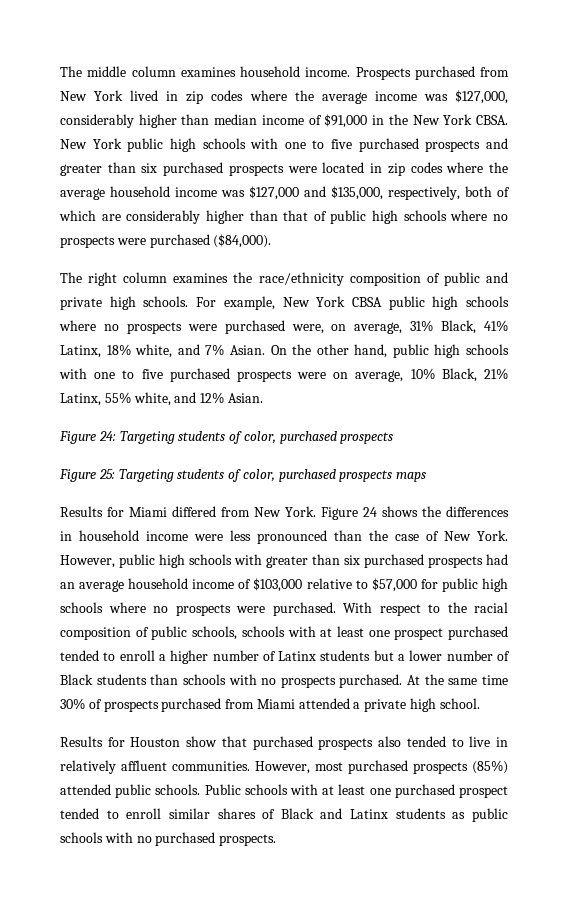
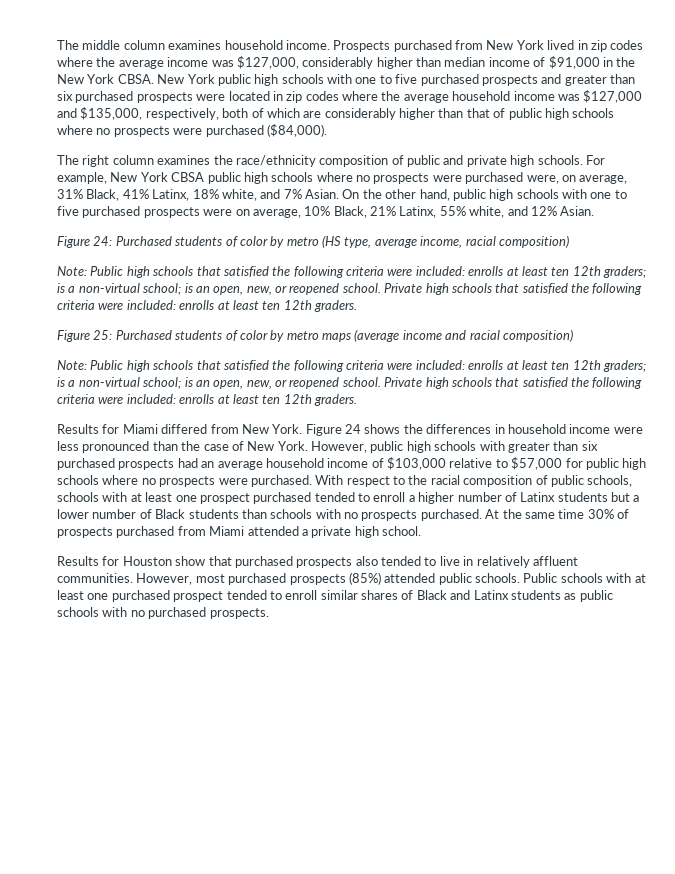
[119,431,394,444] Targeting students of color, purchased prospects -> [115,235,569,248] [57,266,646,278] [57,283,643,295] [57,300,357,312] Purchased students of color by metro (HS type, average income, racial composition) // Note: Public high schools that satisfied the following criteria were included: enrolls at least ten 12th graders; is a non-virtual school; is an open, new, or reopened school. Private high schools that satisfied the following criteria were included: enrolls at least ten 12th graders.
[118,469,427,482] Targeting students of color, purchased prospects maps -> [115,329,573,342] [57,360,646,372] [57,377,643,389] [57,394,357,406] Purchased students of color by metro maps (average income and racial composition) // Note: Public high schools that satisfied the following criteria were included: enrolls at least ten 12th graders; is a non-virtual school; is an open, new, or reopened school. Private high schools that satisfied the following criteria were included: enrolls at least ten 12th graders.

